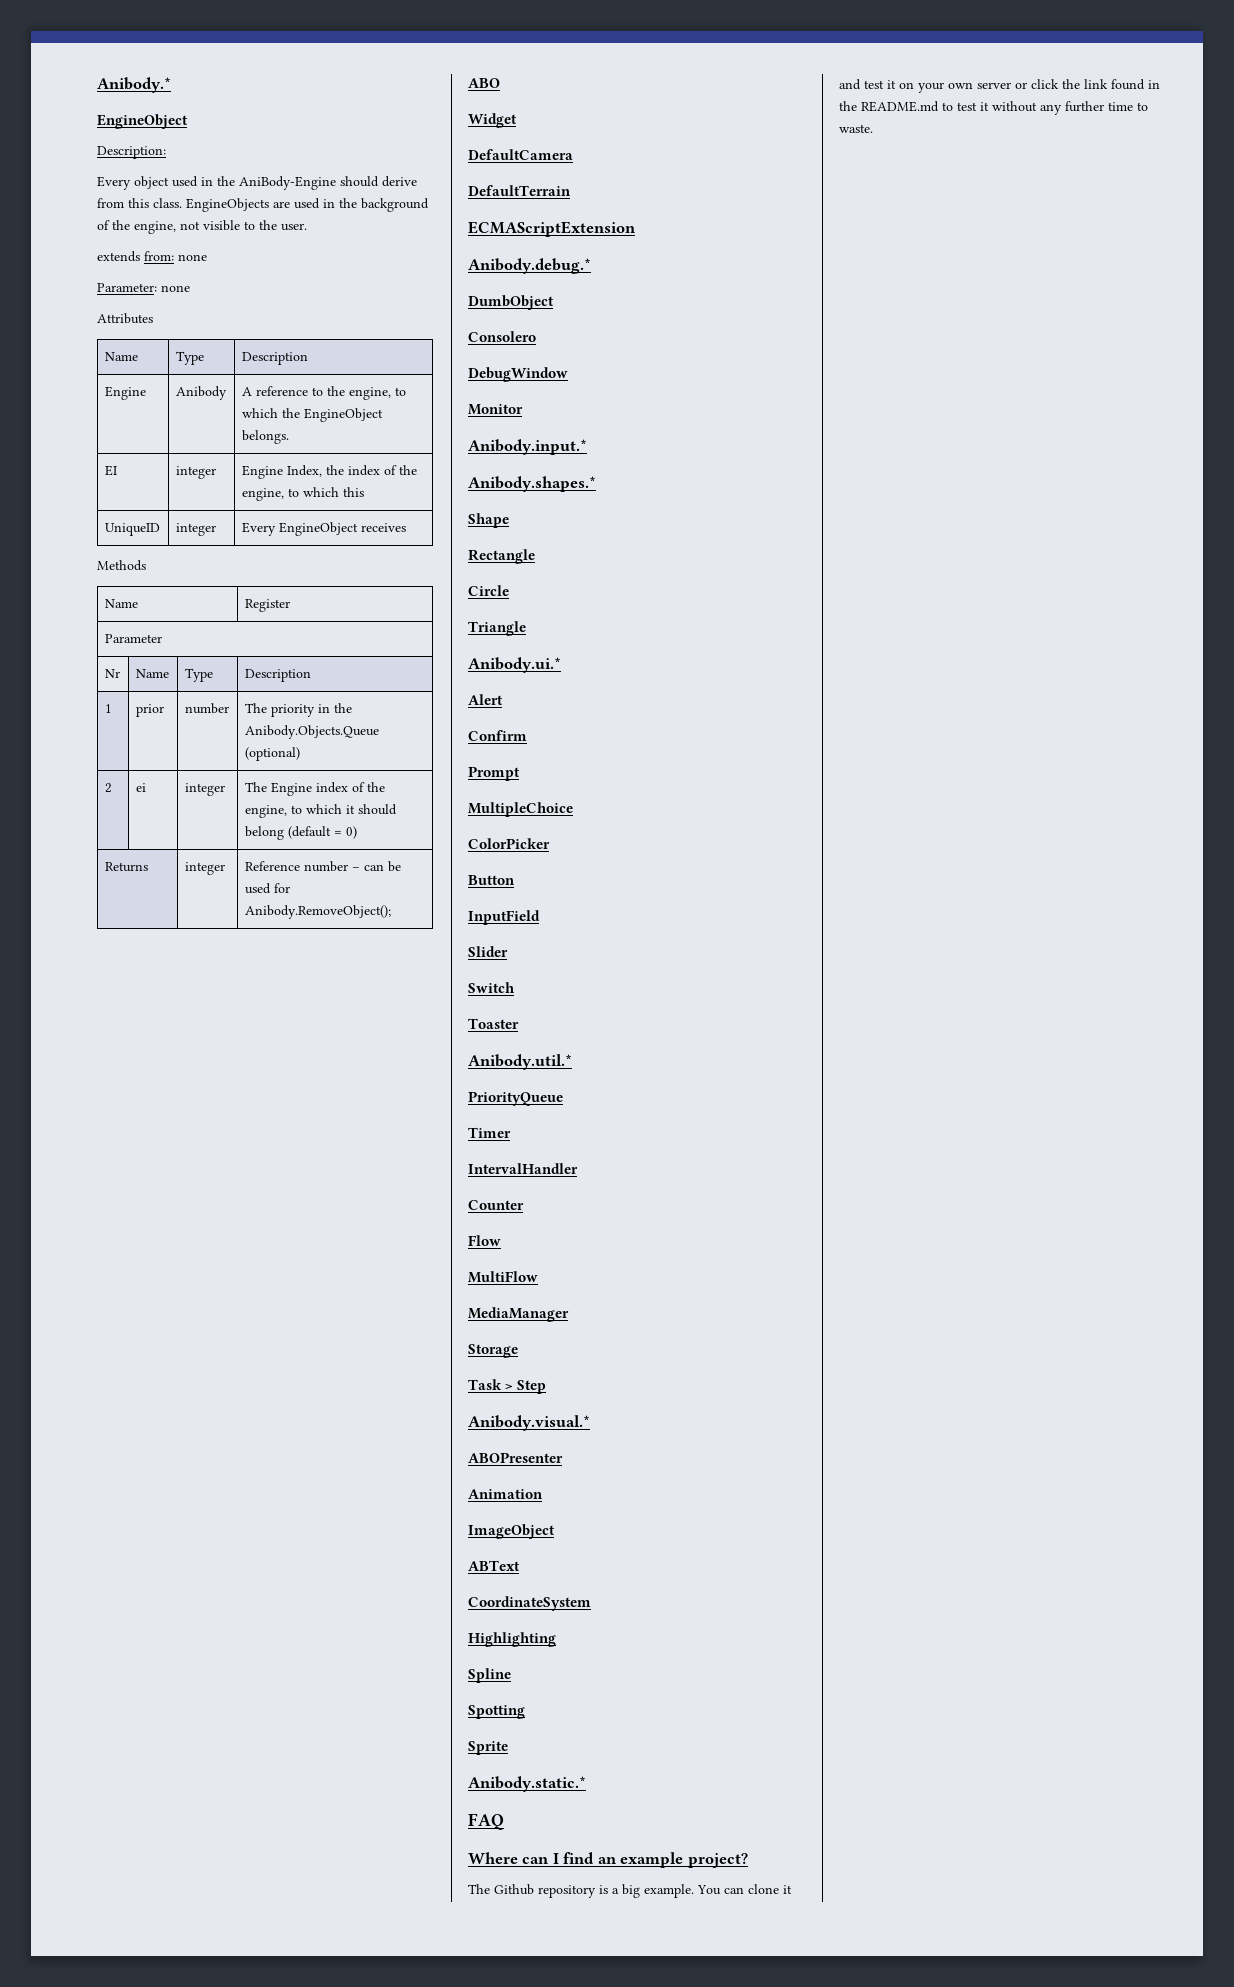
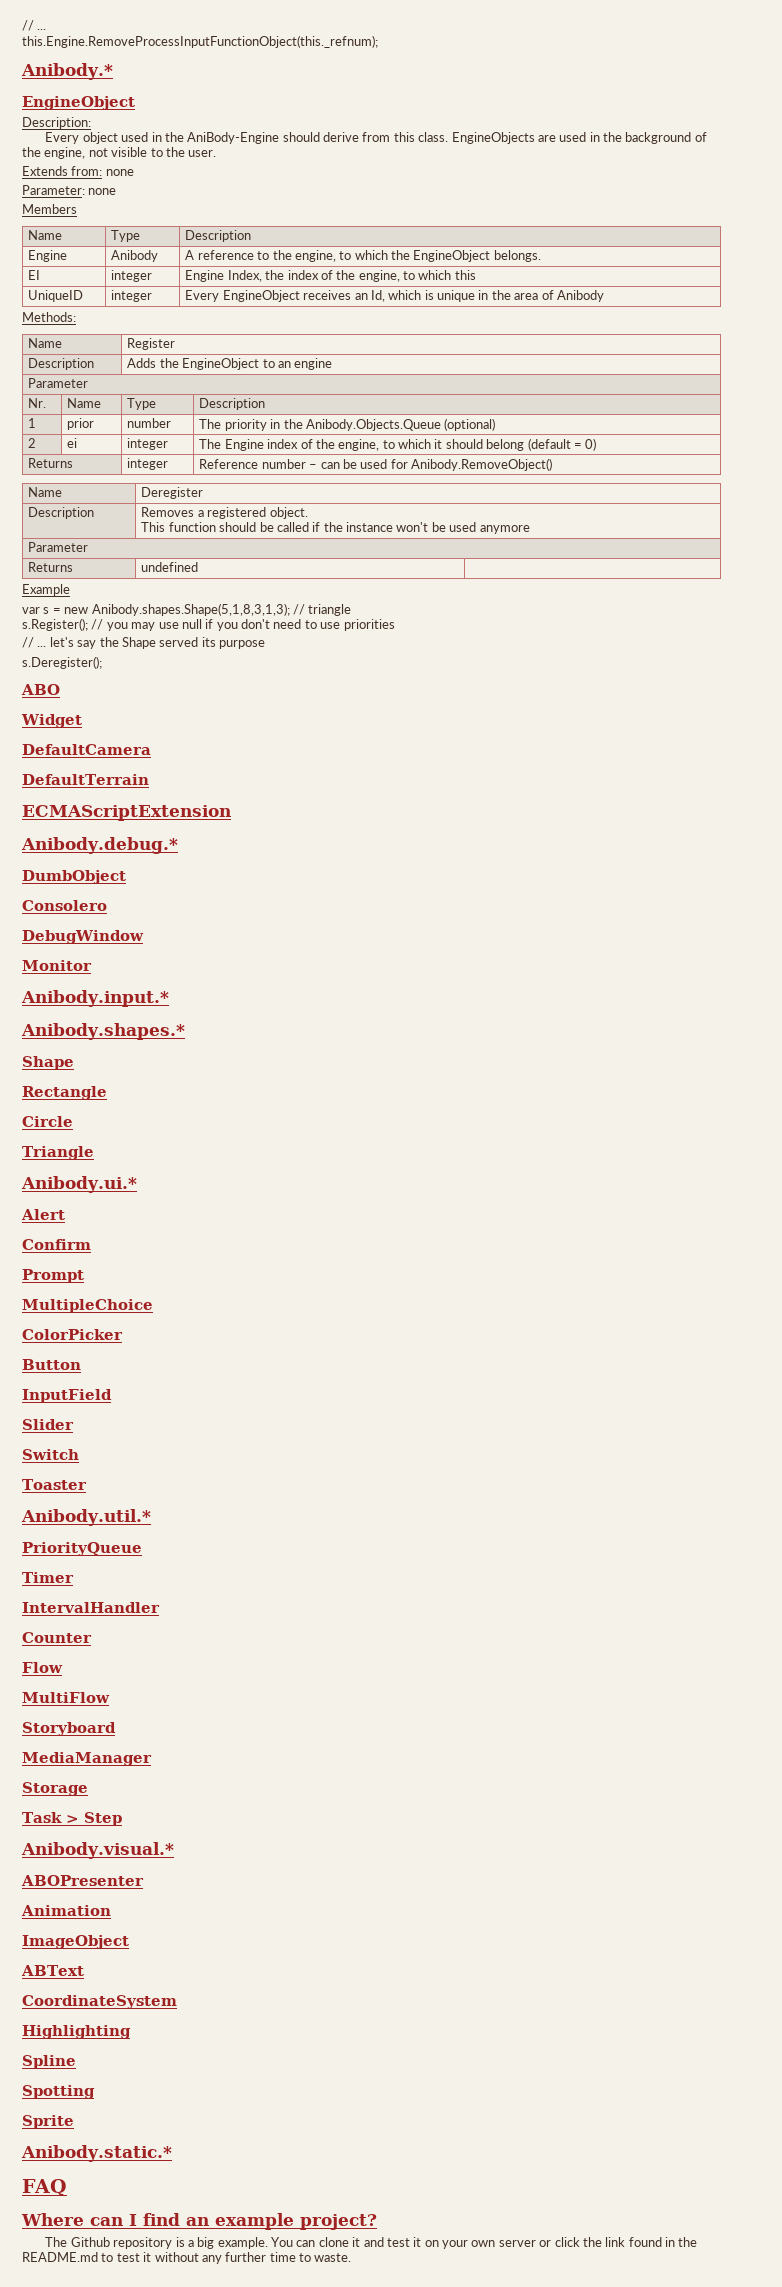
(97, 85) none -> [22,20,47,31] [22,35,378,48] // ... // this.Engine.RemoveProcessInputFunctionObject(this._refnum); //
[97,251,140,262] extends -> [22,166,68,176] Extends
[97,313,153,324] Attributes -> [22,204,77,214] Members
[97,560,146,571] [104,599,138,608] [244,599,290,612] [104,634,162,643] [104,669,120,678] // Methods // Name | Register // Parameter // Nr -> [354,290,604,302] [22,312,76,322] [28,338,63,348] [127,338,176,350] [28,358,95,370] [127,358,333,370] [28,378,89,388] [28,398,47,408] an Id, which is unique in the area of Anibody // Methods: // Name | Register // Description | Adds the EngineObject to an engine // Parameter // Nr.
[244,905,391,919] Anibody.RemoveObject(); -> [411,458,553,471] [28,487,63,497] [141,487,204,499] [28,507,95,519] [141,507,308,519] [141,522,530,534] [28,542,89,552] [28,562,74,572] [141,562,199,572] [22,584,70,596] [22,603,352,616] [22,618,395,631] [22,637,265,649] [22,656,102,669] Anibody.RemoveObject() // Name | Deregister // Description | Removes a registered object. // This function should be called if the instance won't be used anymore // Parameter // Returns | undefined | // Example // var s = new Anibody.shapes.Shape(5,1,8,3,1,3); // triangle // s.Register(); // you may use null if you don't need to use priorities // // ... let's say the Shape served its purpose // s.Deregister();
(538, 1277) none -> [22,1722,116,1736] // Storyboard

